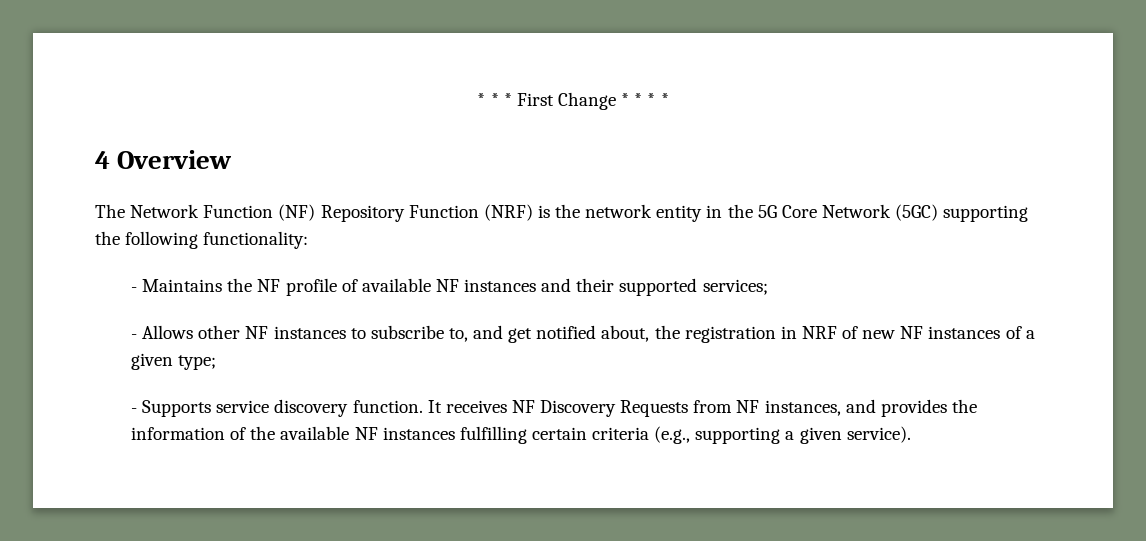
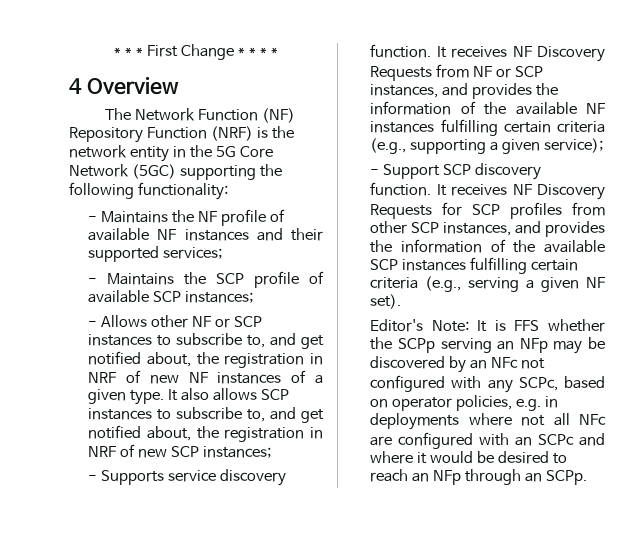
(768, 287) none -> [88,271,324,288] [88,290,254,303] // - Maintains the SCP profile of available SCP instances;
(269, 332) none -> [214,316,262,328] or SCP
[178,355,217,370] type; -> [130,388,289,405] [88,407,324,423] [88,425,323,442] [88,444,271,458] type. It also allows SCP instances to subscribe to, and get notified about, the registration in NRF of new SCP instances;
(760, 406) none -> [496,66,543,78] or SCP
[846,426,911,443] service). -> [543,138,603,153] [370,163,542,180] [370,182,605,200] [370,202,605,219] [370,221,605,237] [370,239,605,253] [370,257,579,274] [370,276,605,292] [370,294,402,309] [370,319,605,332] [370,337,605,354] [370,356,545,373] [370,375,605,393] [370,395,558,411] [370,413,606,430] [370,432,605,449] [370,451,567,464] [370,469,587,485] service); // - Support SCP discovery function. It receives NF Discovery Requests for SCP profiles from other SCP instances, and provides the information of the available SCP instances fulfilling certain criteria (e.g., serving a given NF set). // Editor's Note: It is FFS whether the SCPp serving an NFp may be discovered by an NFc not configured with any SCPc, based on operator policies, e.g. in deployments where not all NFc are configured with an SCPc and where it would be desired to reach an NFp through an SCPp.

